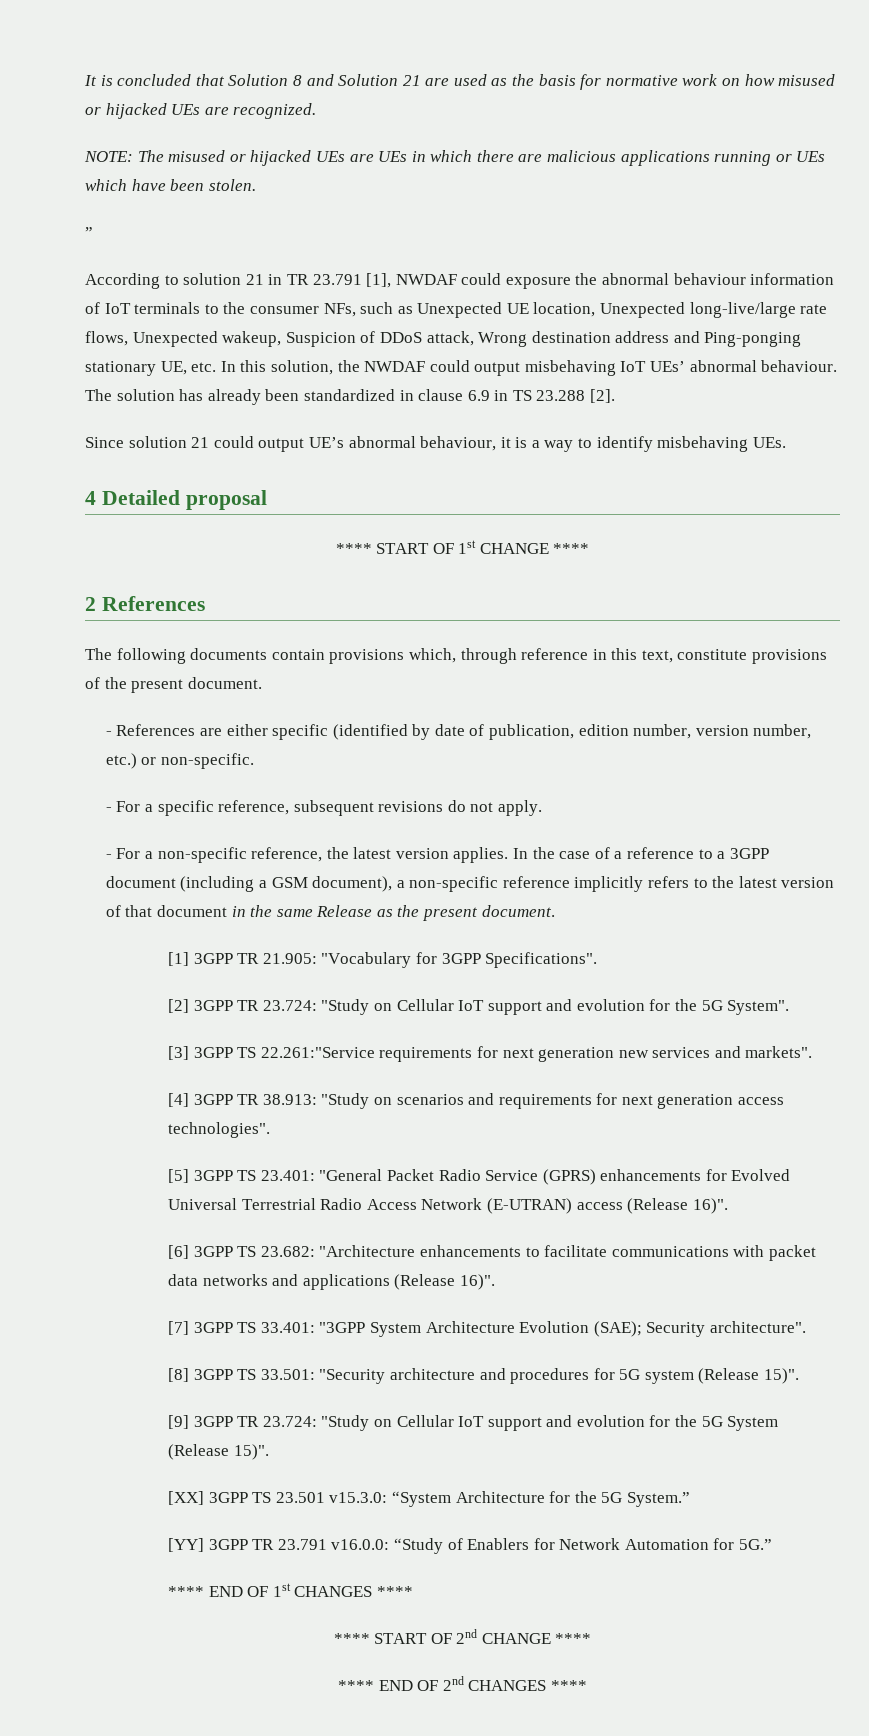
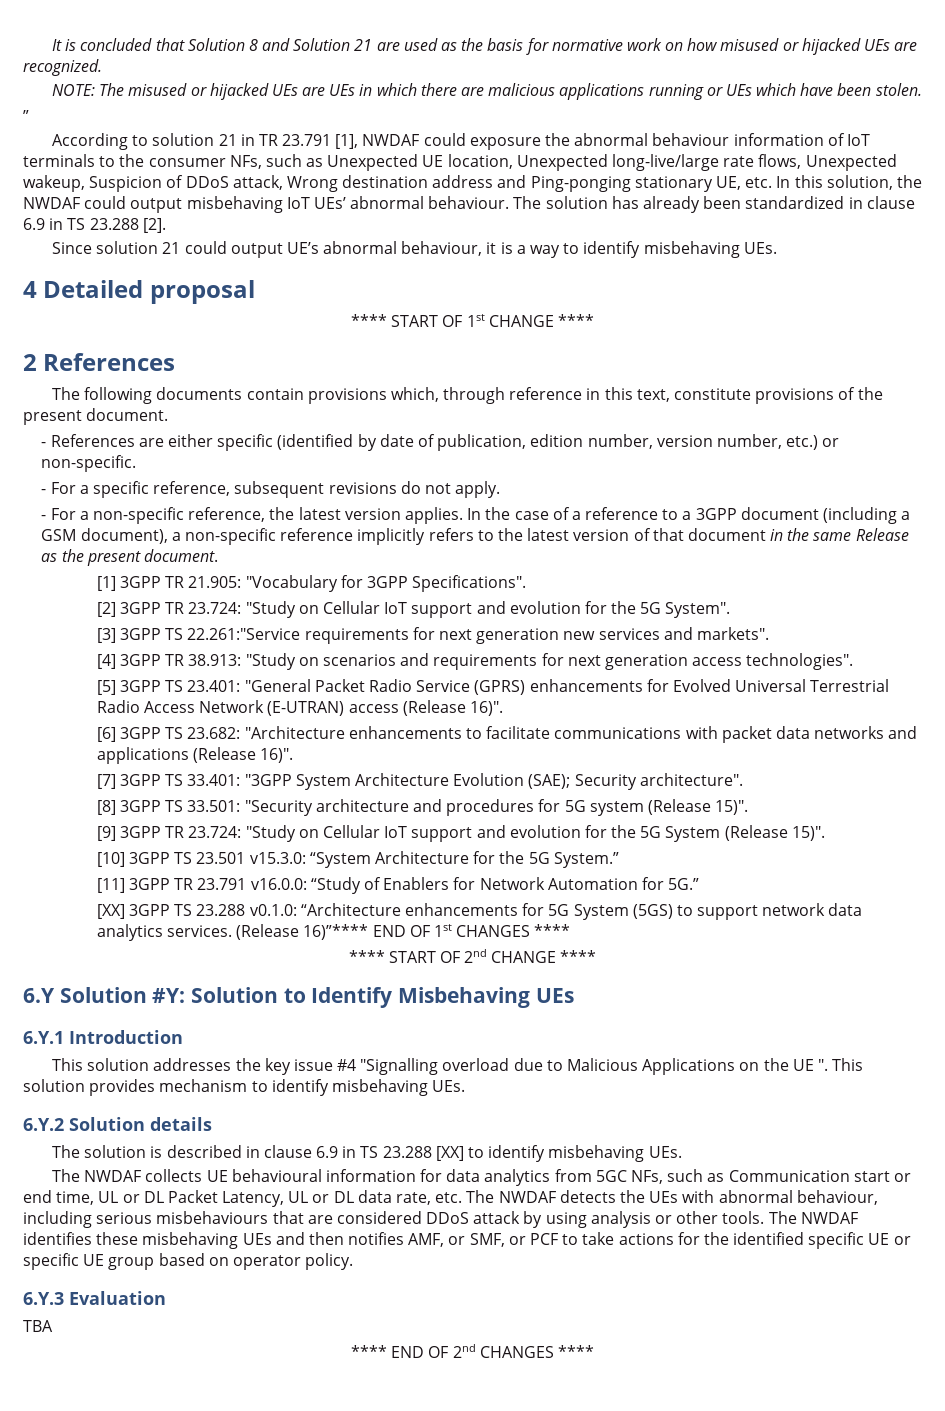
[167,1491,204,1505] [XX] -> [96,852,125,867] [10]
[167,1538,204,1552] [YY] -> [96,878,125,893] [11]
[167,1586,204,1597] **** -> [96,903,863,920] [96,924,369,941] [XX] 3GPP TS 23.288 v0.1.0: “Architecture enhancements for 5G System (5GS) to support network data analytics services. (Release 16)”****
(592, 1638) none -> [23,987,574,1008] [23,1030,183,1044] [51,1058,864,1075] [23,1079,466,1096] [23,1117,212,1131] [51,1145,682,1162] [51,1169,911,1186] [23,1190,878,1207] [23,1211,858,1228] [23,1232,911,1249] [23,1253,354,1270] [23,1291,166,1305] [23,1320,53,1332] // 6.Y Solution #Y: Solution to Identify Misbehaving UEs // 6.Y.1 Introduction // This solution addresses the key issue #4 "Signalling overload due to Malicious Applications on the UE ". This solution provides mechanism to identify misbehaving UEs. // 6.Y.2 Solution details // The solution is described in clause 6.9 in TS 23.288 [XX] to identify misbehaving UEs. // The NWDAF collects UE behavioural information for data analytics from 5GC NFs, such as Communication start or end time, UL or DL Packet Latency, UL or DL data rate, etc. The NWDAF detects the UEs with abnormal behaviour, including serious misbehaviours that are considered DDoS attack by using analysis or other tools. The NWDAF identifies these misbehaving UEs and then notifies AMF, or SMF, or PCF to take actions for the identified specific UE or specific UE group based on operator policy. // 6.Y.3 Evaluation // TBA

